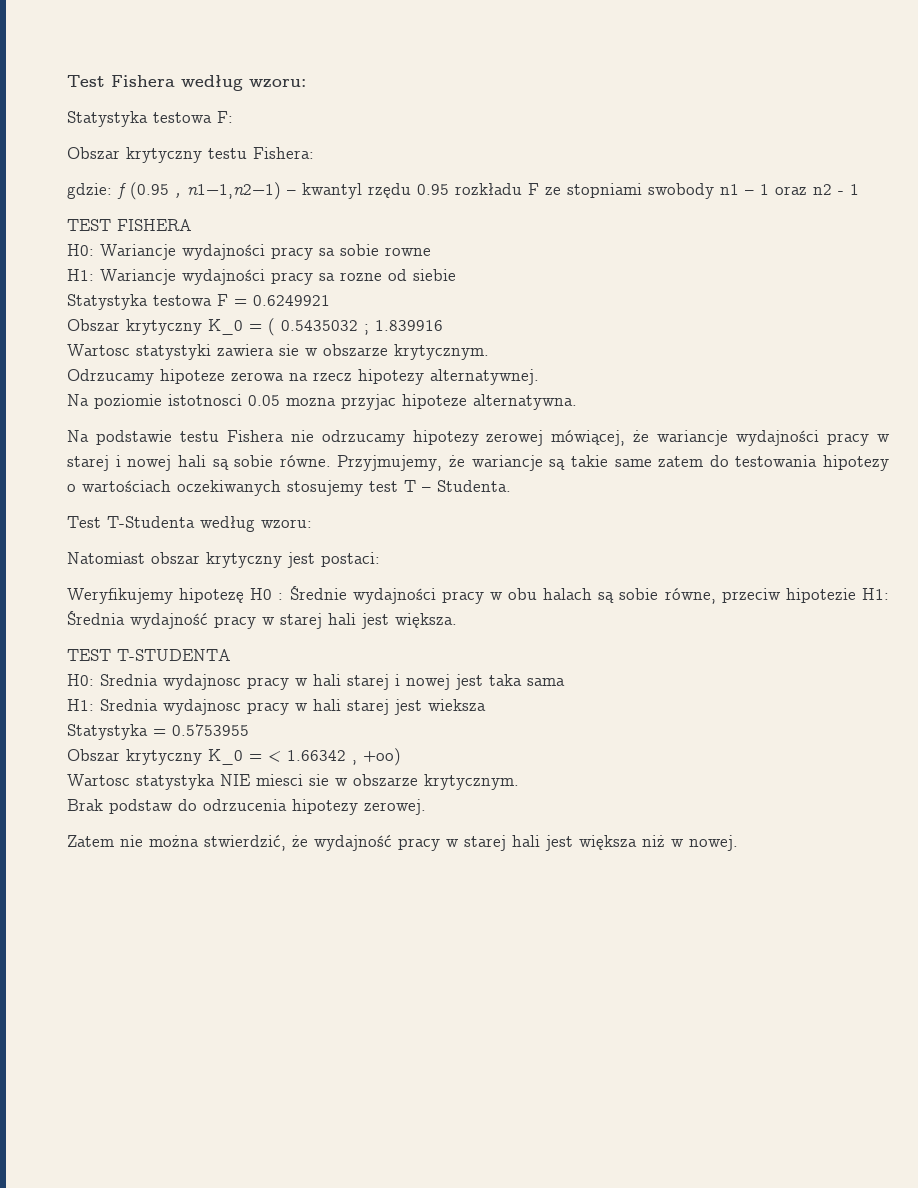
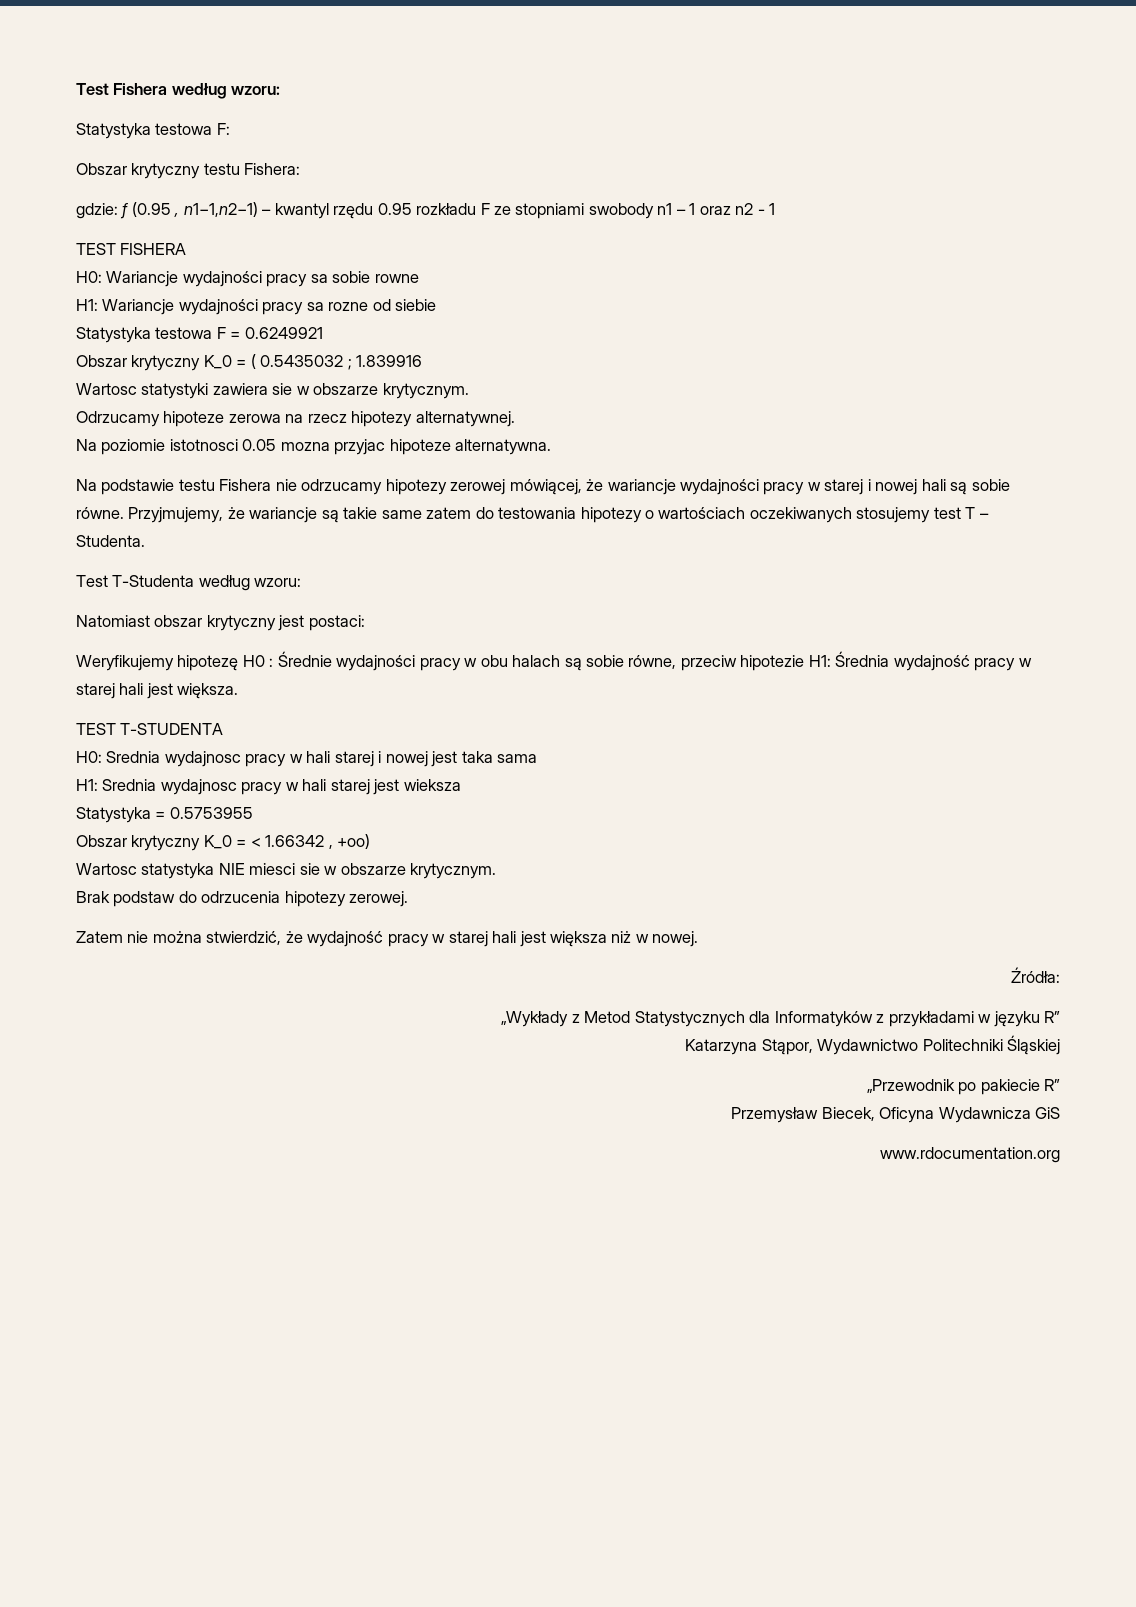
(738, 843) none -> [1011,967,1060,983] [501,1011,1061,1027] [685,1035,1061,1055] [866,1079,1060,1095] [731,1107,1061,1123] [880,1147,1060,1163] // Źródła: // „Wykłady z Metod Statystycznych dla Informatyków z przykładami w języku R” // Katarzyna Stąpor, Wydawnictwo Politechniki Śląskiej // „Przewodnik po pakiecie R” // Przemysław Biecek, Oficyna Wydawnicza GiS // www.rdocumentation.org

